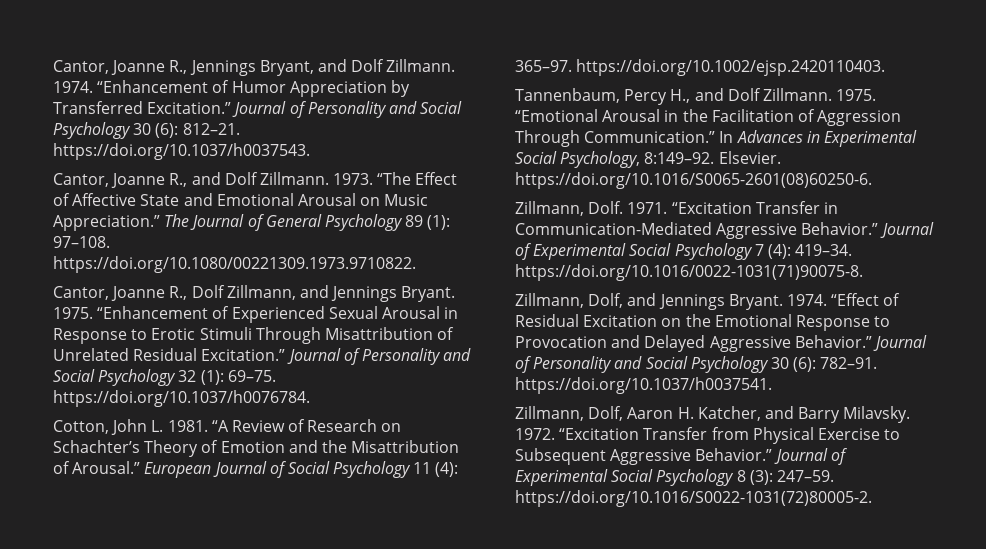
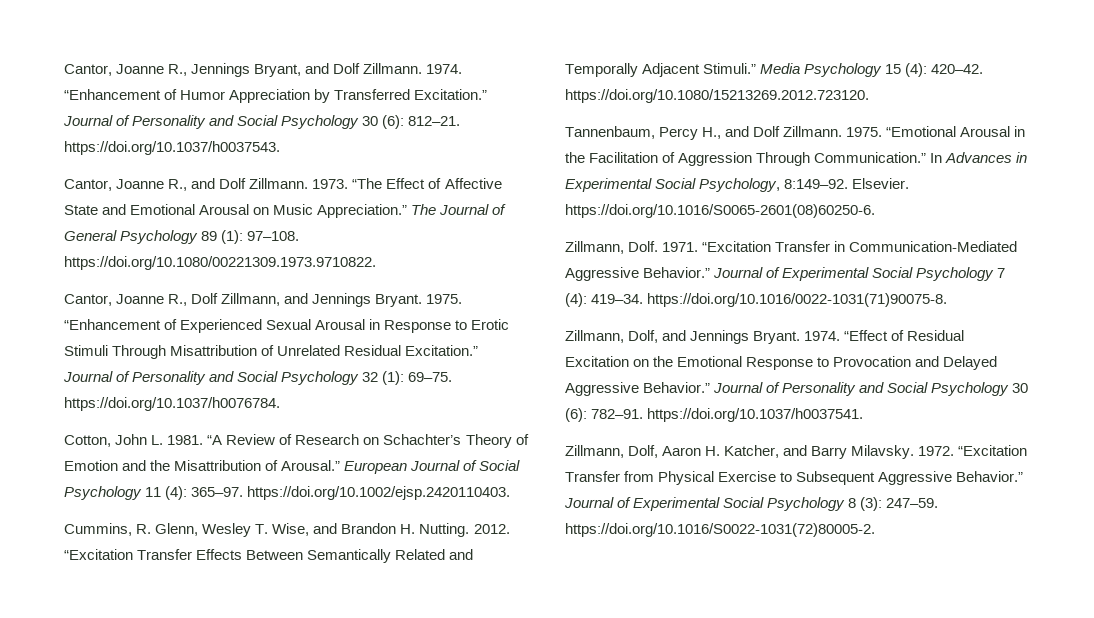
(886, 67) none -> [64,523,510,537] [64,549,474,563] [565,63,984,77] [565,89,869,103] // Cummins, R. Glenn, Wesley T. Wise, and Brandon H. Nutting. 2012. “Excitation Transfer Effects Between Semantically Related and Temporally Adjacent Stimuli.” Media Psychology 15 (4): 420–42. https://doi.org/10.1080/15213269.2012.723120.

